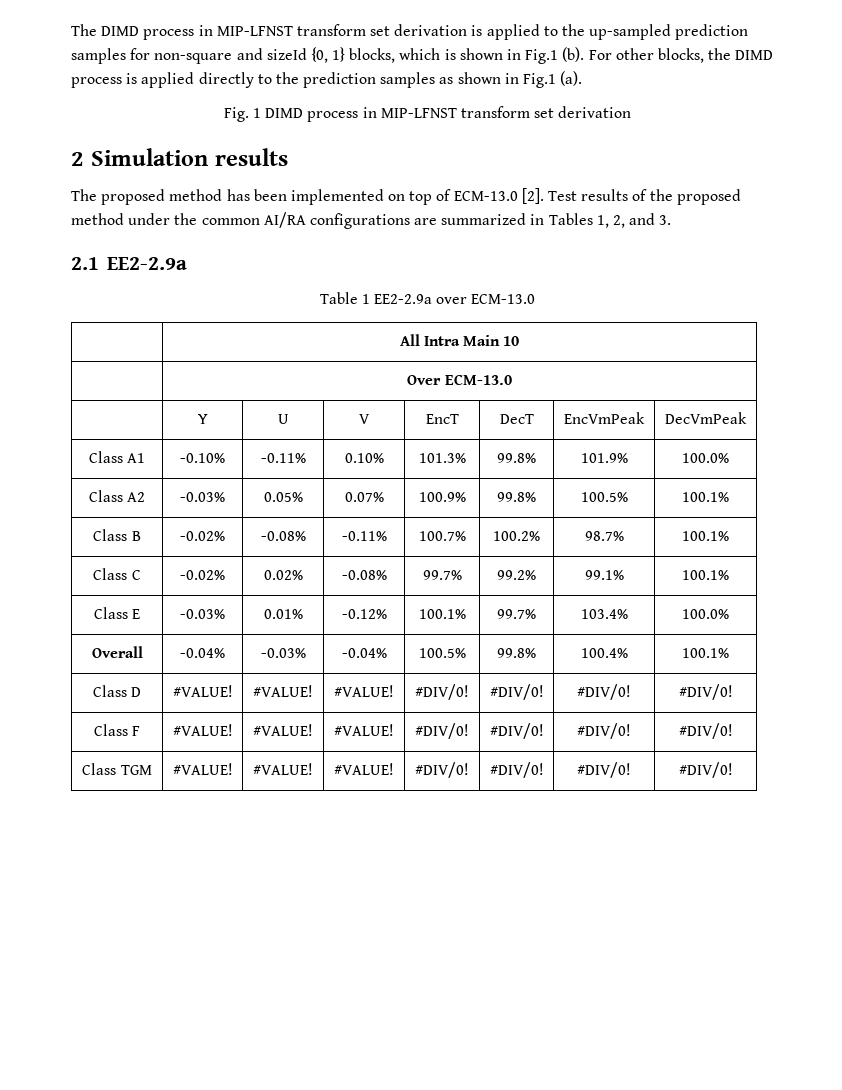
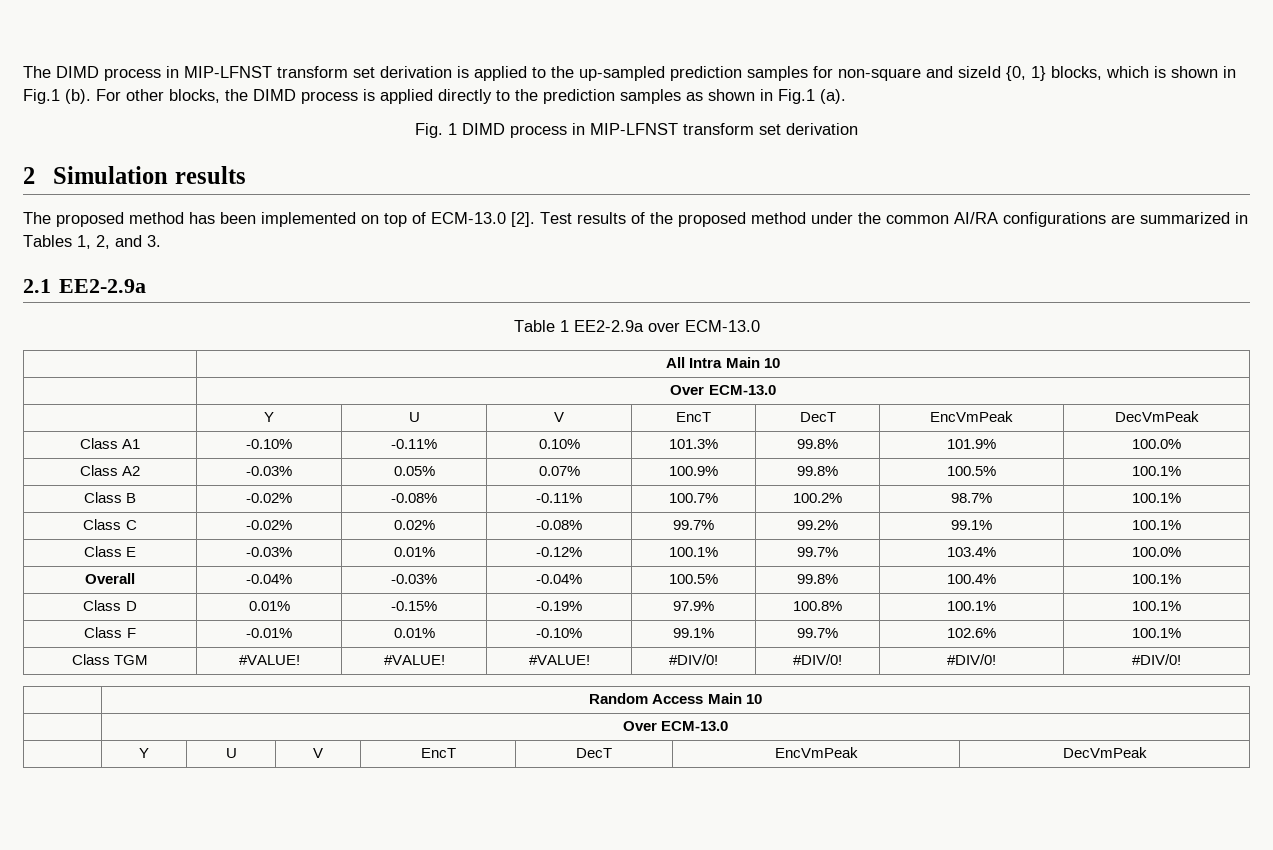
[172,685,233,697] [253,685,313,697] [334,685,394,697] [415,684,469,700] [489,684,544,700] [577,684,631,700] [678,684,733,700] [93,724,141,736] [172,724,233,736] [253,724,313,736] [334,724,394,736] [415,723,469,739] [489,723,544,739] [577,723,631,739] [678,723,733,739] #VALUE! | #VALUE! | #VALUE! | #DIV/0! | #DIV/0! | #DIV/0! | #DIV/0! // Class F | #VALUE! | #VALUE! | #VALUE! | #DIV/0! | #DIV/0! | #DIV/0! | #DIV/0! -> [248,601,290,611] [391,601,437,611] [536,601,582,611] [673,601,714,611] [793,601,842,611] [947,601,996,611] [1132,601,1181,611] [84,627,136,638] [246,628,292,638] [393,628,435,638] [536,628,582,638] [673,628,714,638] [797,628,838,638] [947,628,996,638] [1132,628,1181,638] 0.01% | -0.15% | -0.19% | 97.9% | 100.8% | 100.1% | 100.1% // Class F | -0.01% | 0.01% | -0.10% | 99.1% | 99.7% | 102.6% | 100.1%
(733, 770) none -> [589,693,762,704] [622,721,729,731] [139,748,149,758] [225,748,237,758] [313,748,323,758] [420,748,456,758] [576,748,612,758] [774,747,858,758] [1062,747,1147,758] // | Random Access Main 10 // | Over ECM-13.0 // | Y | U | V | EncT | DecT | EncVmPeak | DecVmPeak

